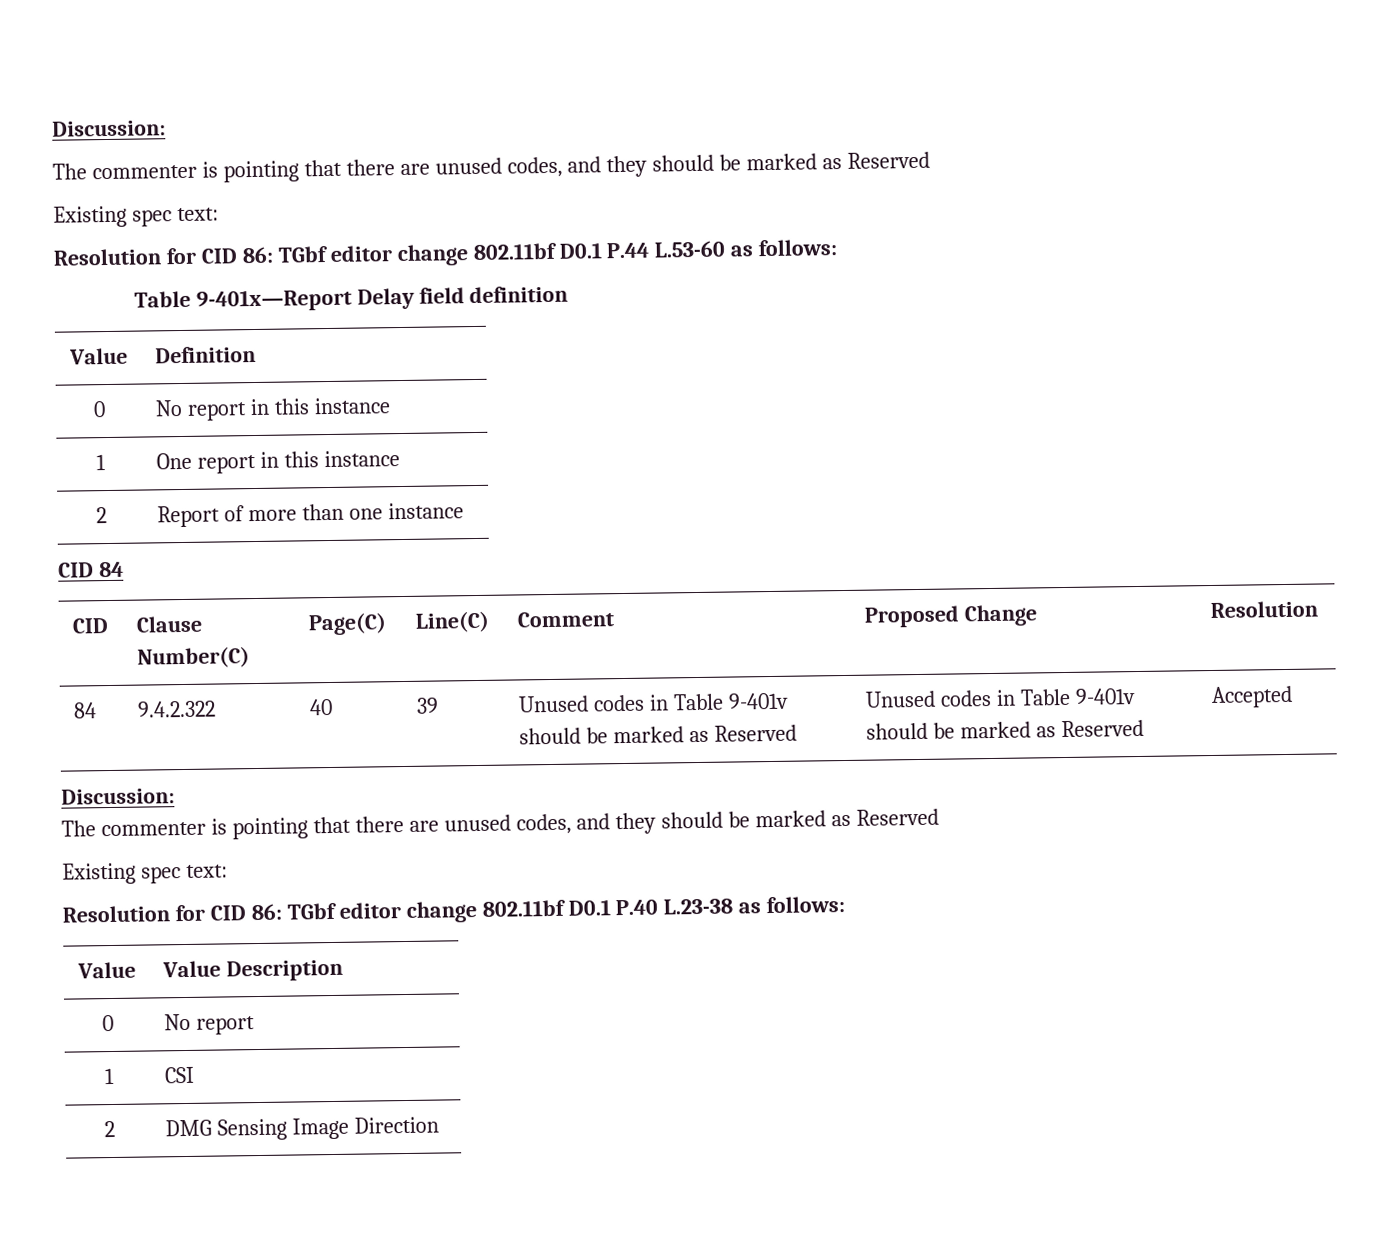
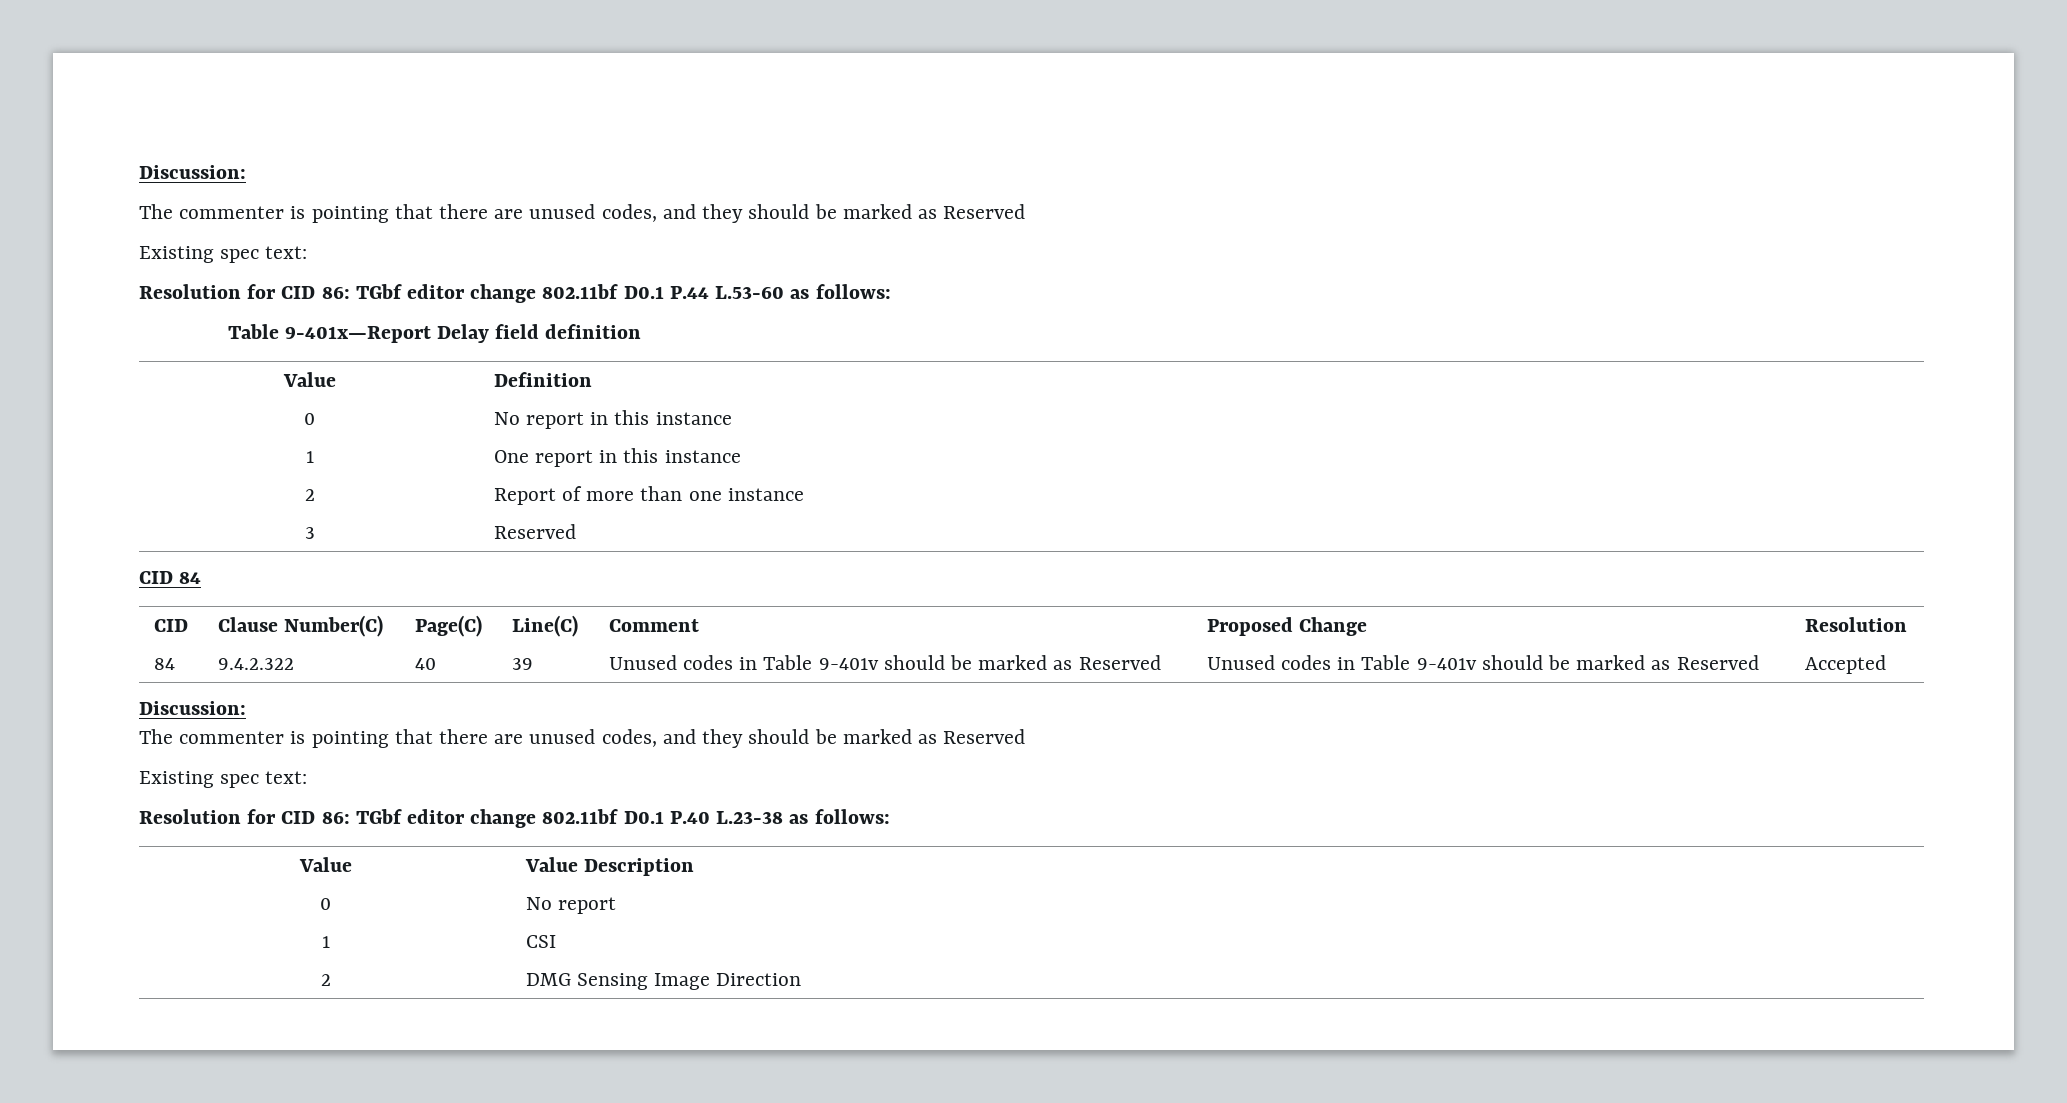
(464, 511) none -> [304,527,315,539] [493,524,576,539] // 3 | Reserved

